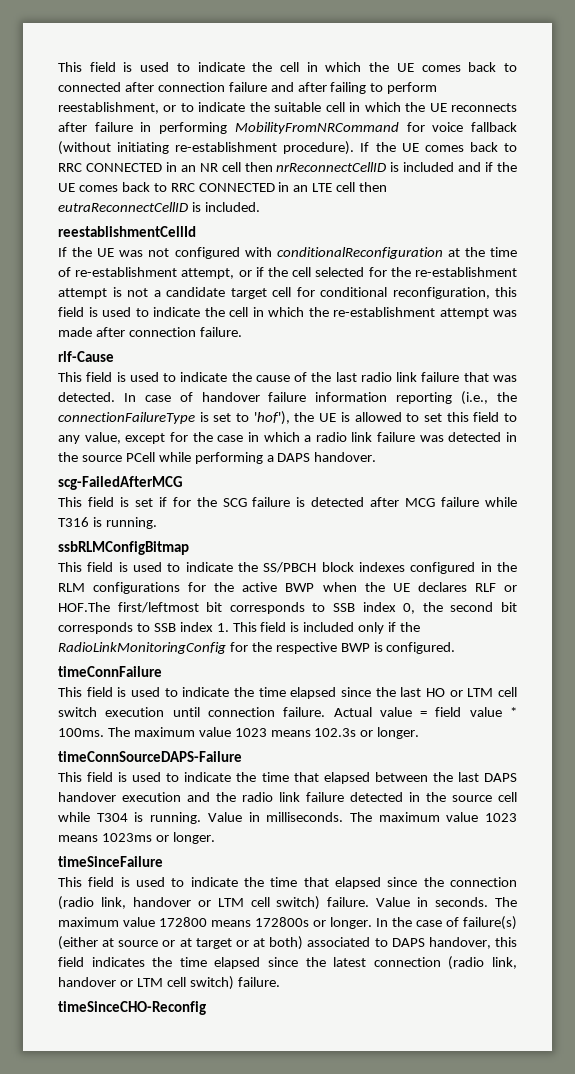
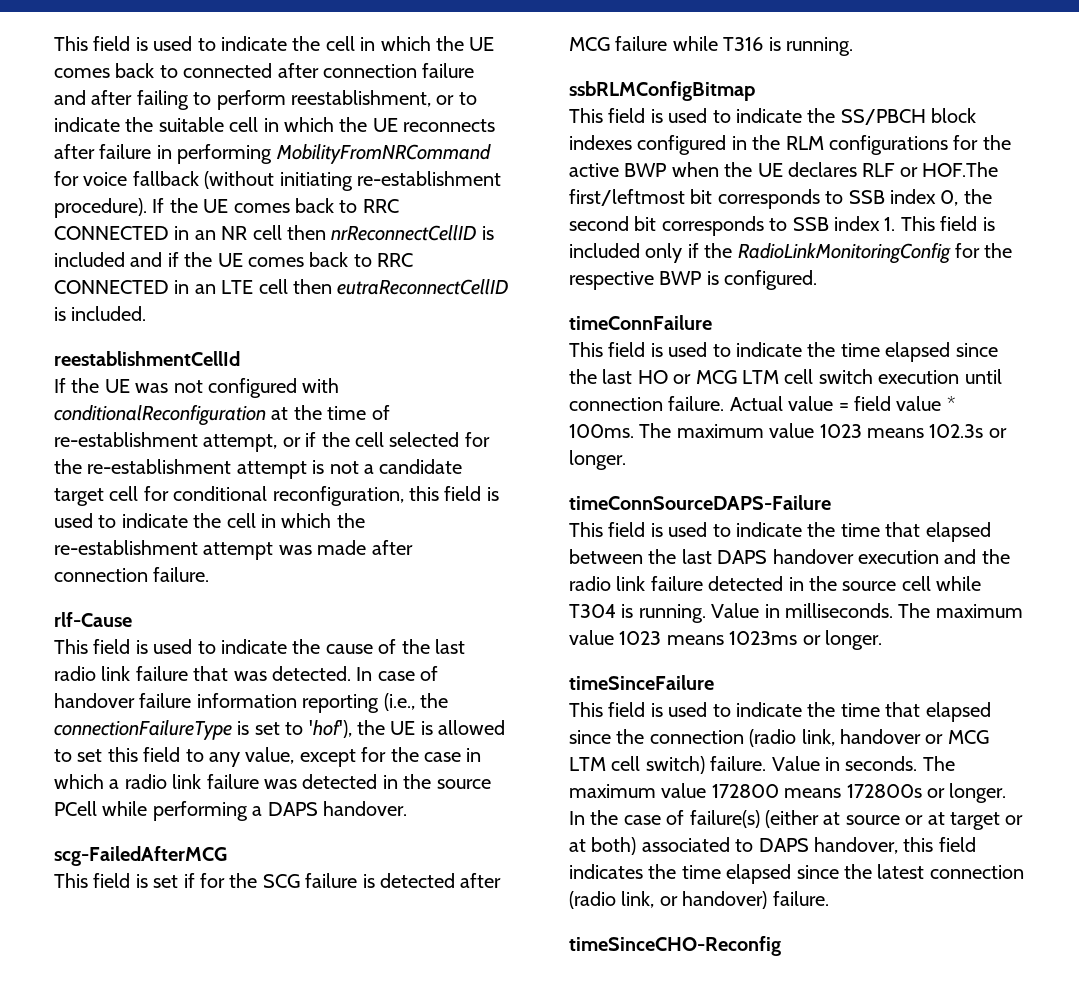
(463, 693) none -> [695,370,737,384] MCG
(211, 903) none -> [947,730,989,744] MCG
[58,976,234,990] handover or LTM cell switch) -> [659,891,768,909] or handover)

